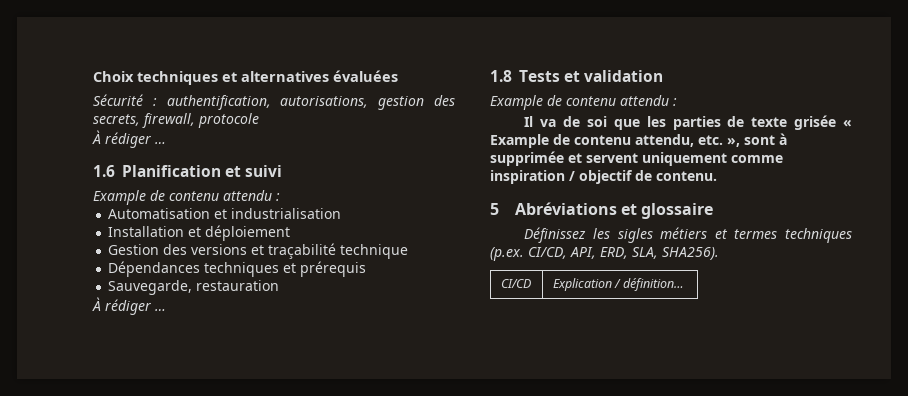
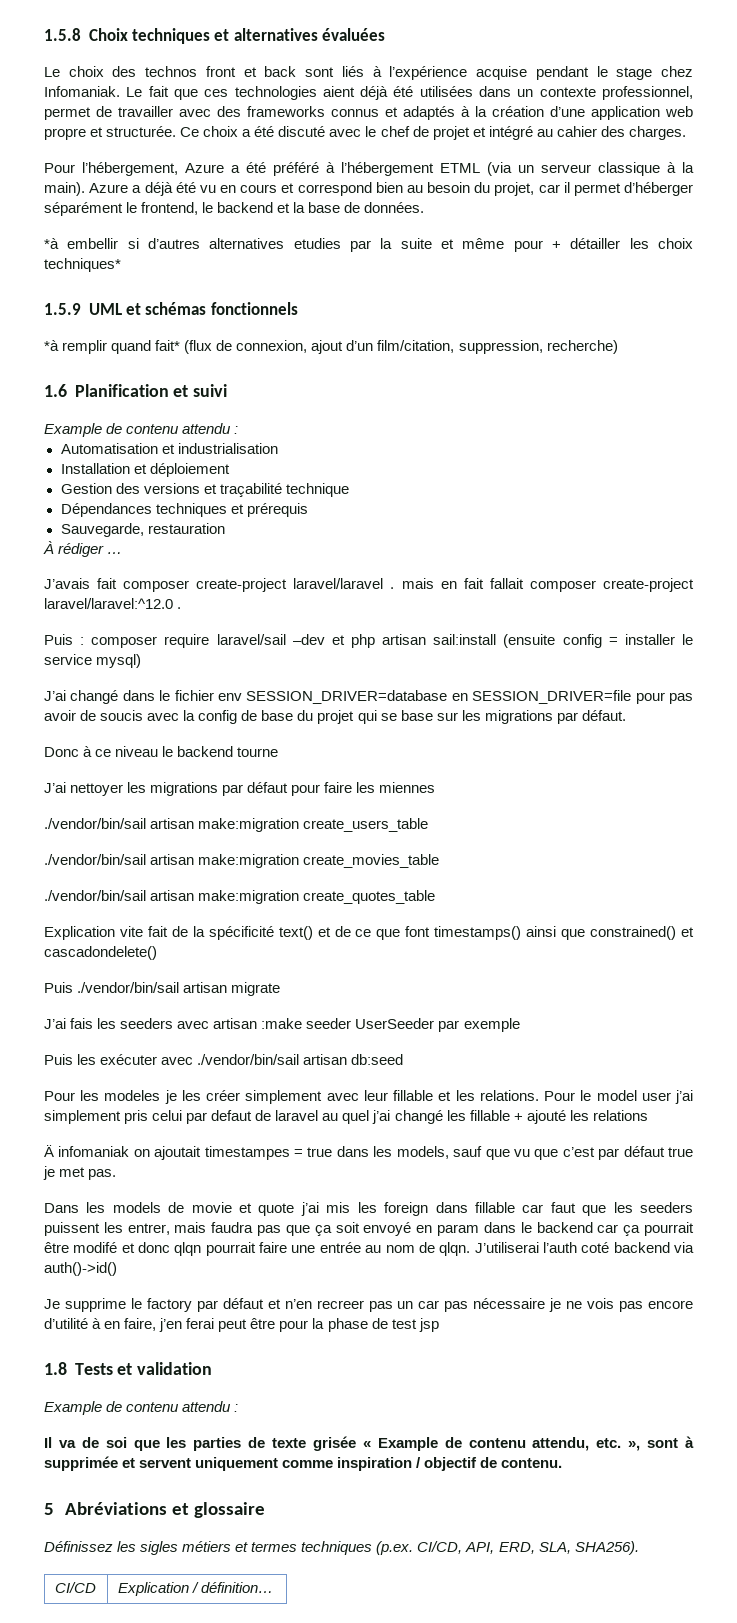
(93, 76) none -> [44,28,81,41] 1.5.8
[93,94,455,110] [93,113,259,128] [92,130,166,148] Sécurité : authentification, autorisations, gestion des secrets, firewall, protocole // À rédiger … -> [44,66,694,80] [44,86,694,100] [44,106,693,120] [44,126,686,140] [44,162,694,176] [44,182,693,196] [44,202,425,216] [44,238,693,252] [44,258,121,272] [44,302,298,315] [44,340,618,354] Le choix des technos front et back sont liés à l’expérience acquise pendant le stage chez Infomaniak. Le fait que ces technologies aient déjà été utilisées dans un contexte professionnel, permet de travailler avec des frameworks connus et adaptés à la création d’une application web propre et structurée. Ce choix a été discuté avec le chef de projet et intégré au cahier des charges. // Pour l’hébergement, Azure a été préféré à l’hébergement ETML (via un serveur classique à la main). Azure a déjà été vu en cours et correspond bien au besoin du projet, car il permet d’héberger séparément le frontend, le backend et la base de données. // *à embellir si d’autres alternatives etudies par la suite et même pour + détailler les choix techniques* // 1.5.9 UML et schémas fonctionnels // *à remplir quand fait* (flux de connexion, ajout d’un film/citation, suppression, recherche)
(166, 310) none -> [44,578,695,592] [44,598,182,609] [44,634,693,648] [44,654,142,668] [44,690,693,704] [44,710,626,724] [44,746,279,757] [44,782,436,796] [44,818,429,832] [44,854,440,868] [44,890,436,904] [44,926,694,940] [44,946,157,960] [44,982,281,996] [44,1018,520,1032] [44,1054,404,1065] [44,1090,694,1104] [44,1110,648,1124] [44,1145,693,1160] [43,1166,117,1180] [44,1202,694,1216] [44,1222,694,1236] [44,1242,695,1256] [44,1262,117,1276] [44,1298,694,1312] [44,1318,439,1332] // J’avais fait composer create-project laravel/laravel . mais en fait fallait composer create-project laravel/laravel:^12.0 . // Puis : composer require laravel/sail –dev et php artisan sail:install (ensuite config = installer le service mysql) // J’ai changé dans le fichier env SESSION_DRIVER=database en SESSION_DRIVER=file pour pas avoir de soucis avec la config de base du projet qui se base sur les migrations par défaut. // Donc à ce niveau le backend tourne // J’ai nettoyer les migrations par défaut pour faire les miennes // ./vendor/bin/sail artisan make:migration create_users_table // ./vendor/bin/sail artisan make:migration create_movies_table // ./vendor/bin/sail artisan make:migration create_quotes_table // Explication vite fait de la spécificité text() et de ce que font timestamps() ainsi que constrained() et cascadondelete() // Puis ./vendor/bin/sail artisan migrate // J’ai fais les seeders avec artisan :make seeder UserSeeder par exemple // Puis les exécuter avec ./vendor/bin/sail artisan db:seed // Pour les modeles je les créer simplement avec leur fillable et les relations. Pour le model user j’ai simplement pris celui par defaut de laravel au quel j’ai changé les fillable + ajouté les relations // Ä infomaniak on ajoutait timestampes = true dans les models, sauf que vu que c’est par défaut true je met pas. // Dans les models de movie et quote j’ai mis les foreign dans fillable car faut que les seeders puissent les entrer, mais faudra pas que ça soit envoyé en param dans le backend car ça pourrait être modifé et donc qlqn pourrait faire une entrée au nom de qlqn. J’utiliserai l’auth coté backend via auth()->id() // Je supprime le factory par défaut et n’en recreer pas un car pas nécessaire je ne vois pas encore d’utilité à en faire, j’en ferai peut être pour la phase de test jsp

